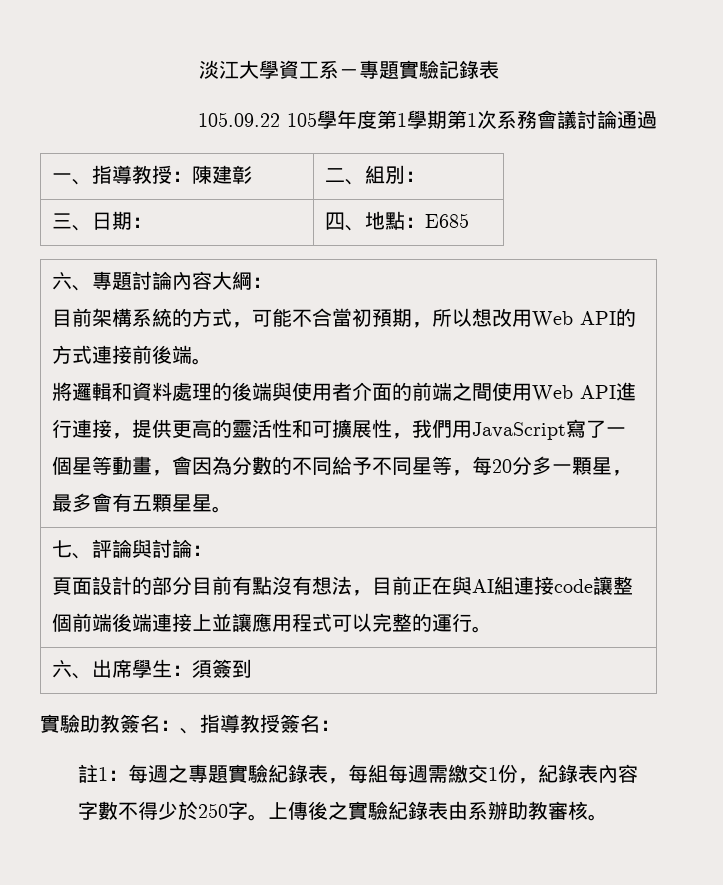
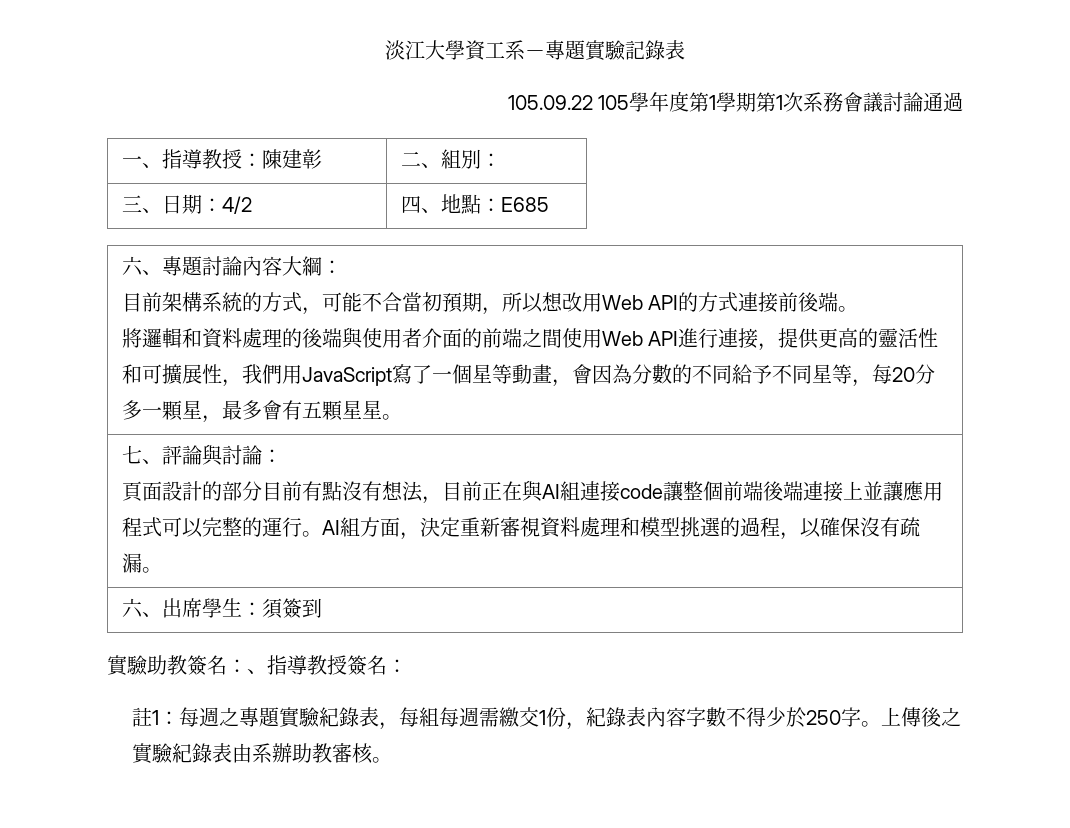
(152, 222) none -> [221,196,252,214] 4/2
(492, 629) none -> [321,517,921,540] [121,553,162,573] AI組方面，決定重新審視資料處理和模型挑選的過程，以確保沒有疏漏。

